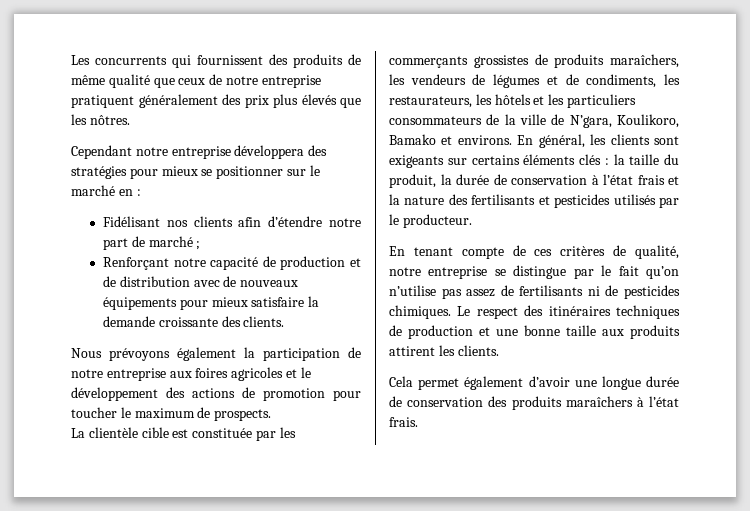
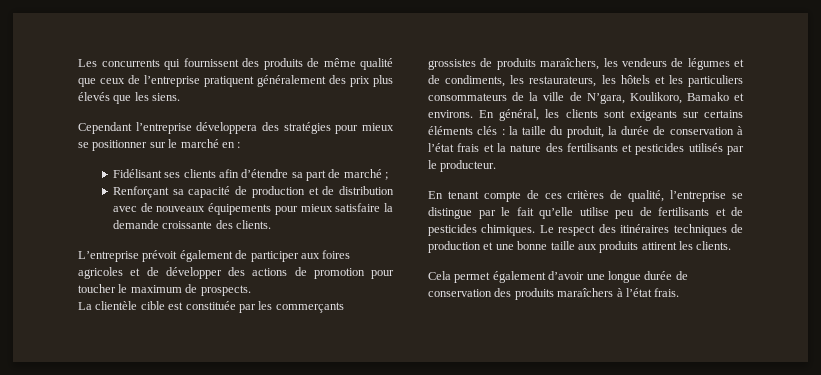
[225,75,321,88] notre entreprise -> [144,75,200,87] l’entreprise
[89,115,130,125] nôtres. -> [152,93,181,101] siens.
[135,146,231,159] notre entreprise -> [135,122,192,134] l’entreprise
[166,220,188,227] nos -> [164,172,181,178] ses
[329,218,361,227] notre -> [291,172,303,178] sa
[173,258,206,267] notre -> [172,189,184,195] sa
[71,347,361,361] [71,368,166,381] Nous prévoyons également la participation de notre entreprise -> [78,250,299,262] L’entreprise prévoit également de participer
[300,367,311,378] [71,387,158,401] le développement -> [146,267,222,279] de développer
[389,266,488,279] notre entreprise -> [670,190,727,202] l’entreprise
[646,266,679,279] [389,285,496,299] qu’on n’utilise pas assez -> [539,207,634,219] qu’elle utilise peu
[587,286,600,296] ni -> [715,208,726,216] et

